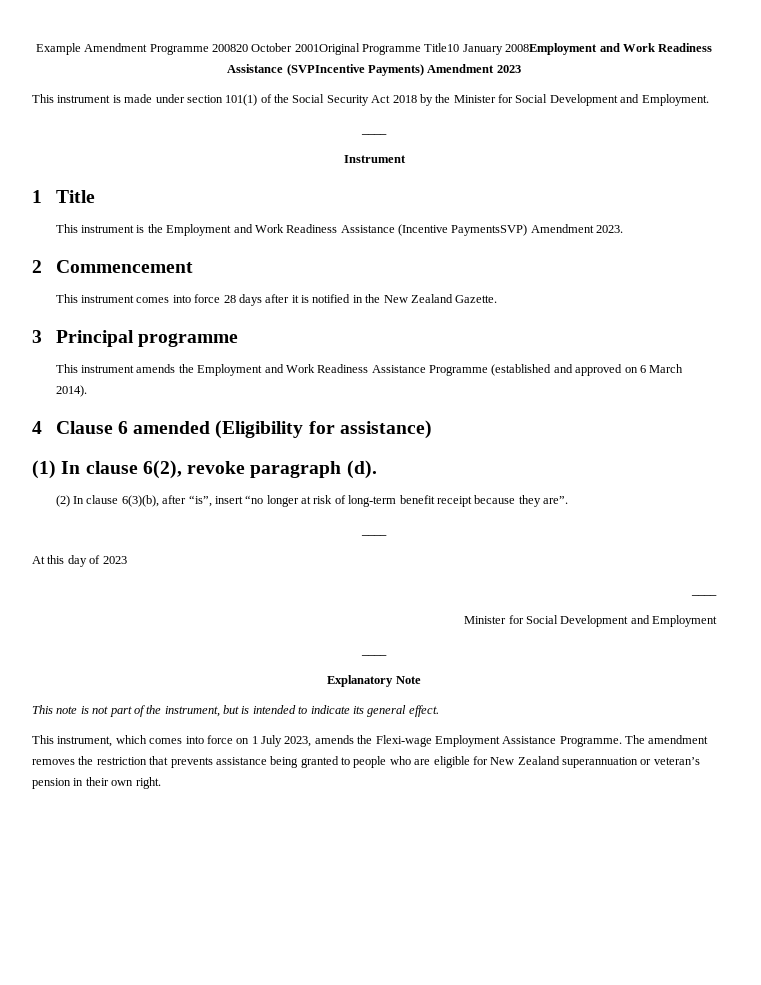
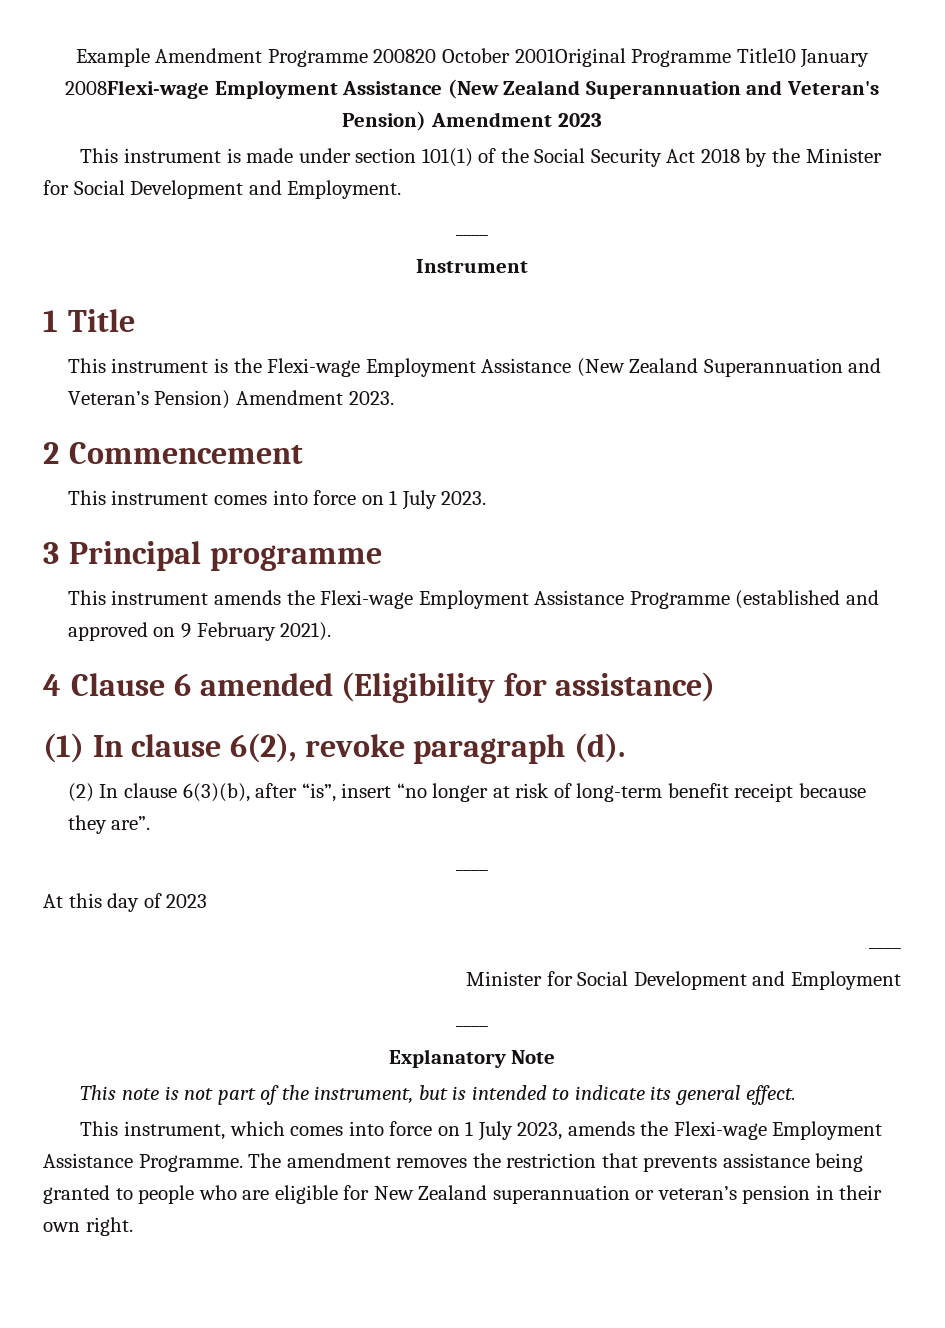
[505,43,713,55] [227,64,424,76] 2008Employment and Work Readiness Assistance (SVPIncentive Payments) -> [65,79,879,99] [342,111,427,131] 2008Flexi-wage Employment Assistance (New Zealand Superannuation and Veteran's Pension)
[166,224,528,236] Employment and Work Readiness Assistance (Incentive PaymentsSVP) -> [267,358,882,377] [67,390,231,409] Flexi-wage Employment Assistance (New Zealand Superannuation and Veteran’s Pension)
[223,294,498,306] 28 days after it is notified in the New Zealand Gazette. -> [361,490,487,510] on 1 July 2023.
[197,364,369,376] Employment and Work Readiness -> [320,590,529,609] Flexi-wage Employment
[639,364,684,373] [55,385,87,397] 6 March 2014). -> [180,622,332,641] 9 February 2021).

